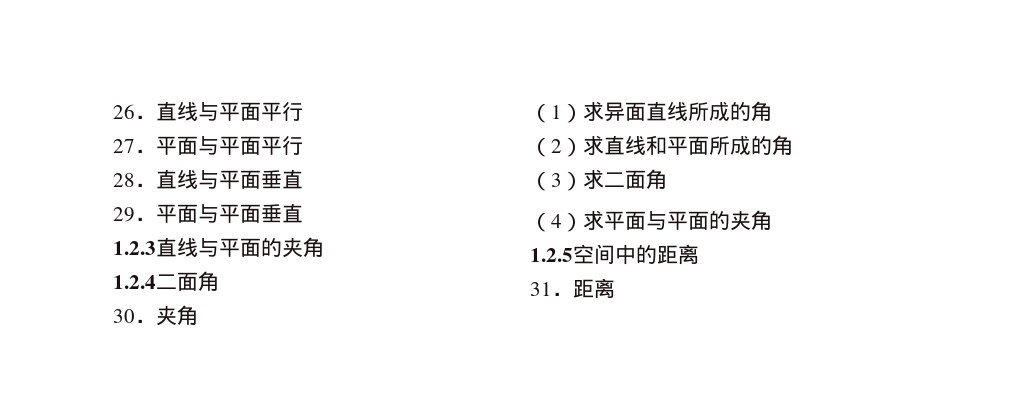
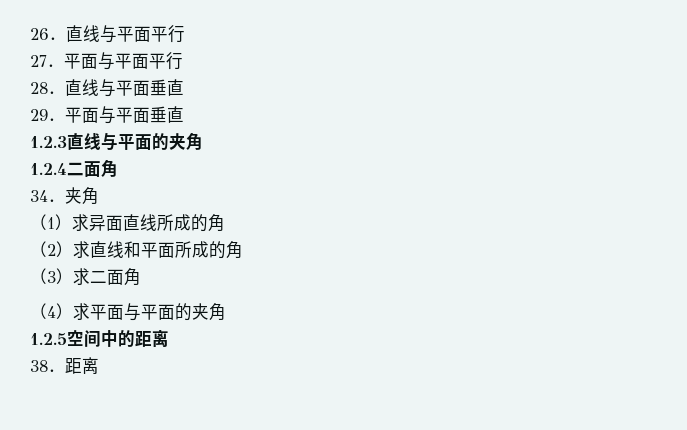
[113,309,135,323] 30 -> [30,190,48,202] 34
[530,282,552,296] 31 -> [30,360,48,372] 38

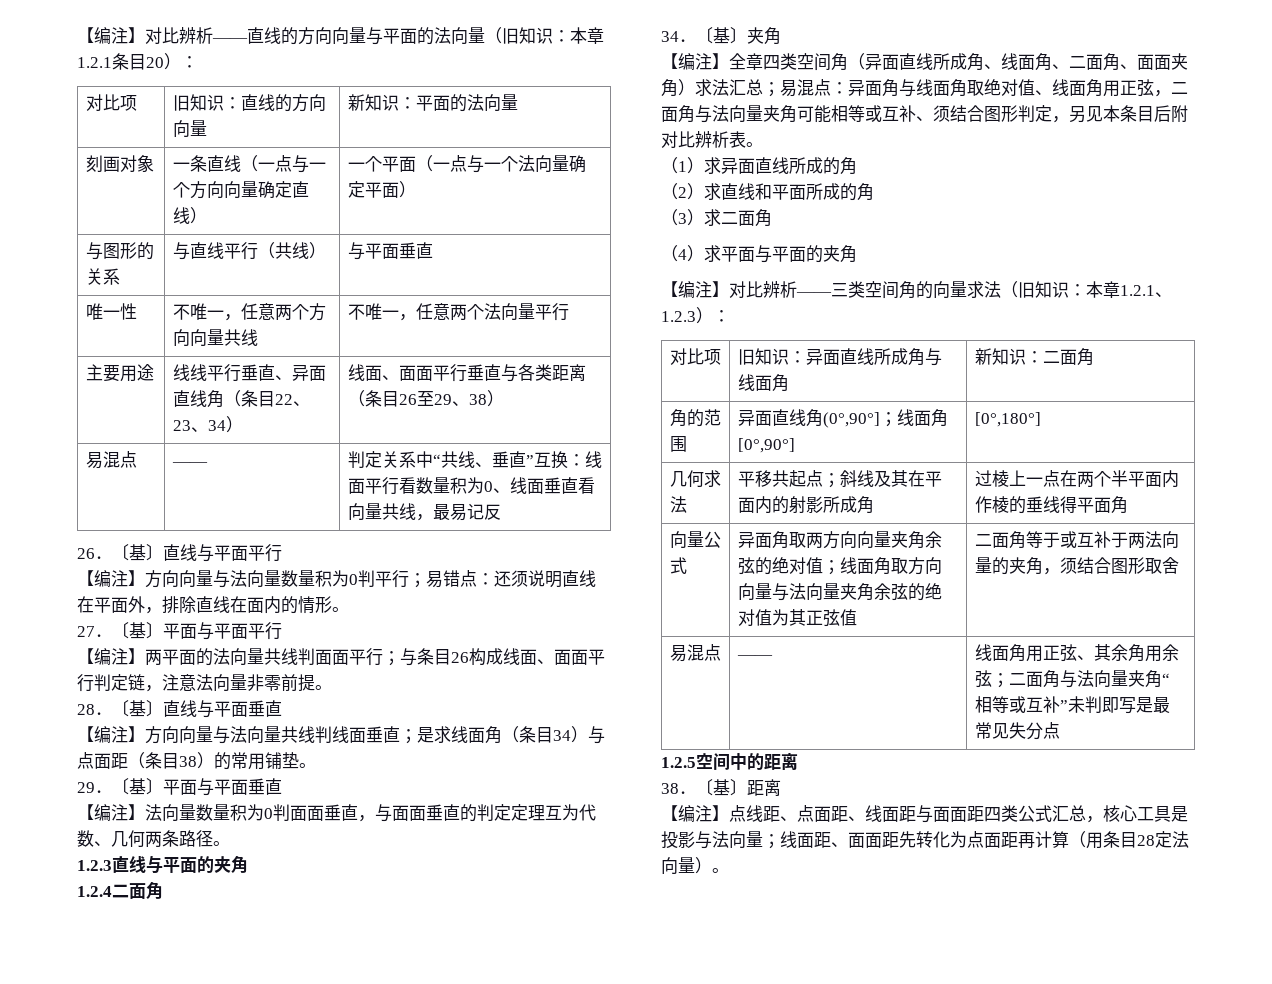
[30,25,185,43] 26．直线与平面平行 -> [77,27,604,45] [77,53,198,70] [85,94,137,111] [172,94,326,112] [172,120,207,137] [347,94,518,112] [85,155,154,173] [172,155,326,173] [172,181,309,199] [172,207,207,224] [347,155,586,173] [347,181,416,198] [85,242,154,260] [85,268,120,285] [172,242,326,260] [347,242,433,260] [85,303,137,320] [172,303,326,321] [172,329,258,346] [347,303,569,321] [85,364,154,382] [172,364,326,382] [172,390,310,408] [172,416,243,433] [347,364,586,382] [347,390,504,407] [85,451,137,469] [171,462,208,466] [347,451,602,469] [347,477,595,495] [347,503,501,521] [77,544,282,562] [77,570,596,588] [77,596,349,614] 【编注】对比辨析——直线的方向向量与平面的法向量（旧知识：本章1.2.1条目20）： // 对比项 | 旧知识：直线的方向向量 | 新知识：平面的法向量 // 刻画对象 | 一条直线（一点与一个方向向量确定直线） | 一个平面（一点与一个法向量确定平面） // 与图形的关系 | 与直线平行（共线） | 与平面垂直 // 唯一性 | 不唯一，任意两个方向向量共线 | 不唯一，任意两个法向量平行 // 主要用途 | 线线平行垂直、异面直线角（条目22、23、34） | 线面、面面平行垂直与各类距离（条目26至29、38） // 易混点 | —— | 判定关系中“共线、垂直”互换：线面平行看数量积为0、线面垂直看向量共线，最易记反 // 26．〔基〕直线与平面平行 // 【编注】方向向量与法向量数量积为0判平行；易错点：还须说明直线在平面外，排除直线在面内的情形。
(64, 65) none -> [112,622,163,639] 〔基〕
(183, 61) none -> [77,648,605,666] [77,674,332,692] // 【编注】两平面的法向量共线判面面平行；与条目26构成线面、面面平行判定链，注意法向量非零前提。
(65, 92) none -> [112,700,163,717] 〔基〕
(184, 87) none -> [77,726,605,744] [77,752,316,770] // 【编注】方向向量与法向量共线判线面垂直；是求线面角（条目34）与点面距（条目38）的常用铺垫。
(65, 119) none -> [112,778,163,795] 〔基〕
(184, 114) none -> [77,804,596,822] [77,830,230,847] // 【编注】法向量数量积为0判面面垂直，与面面垂直的判定定理互为代数、几何两条路径。
[65,187,99,205] 夹角 -> [696,27,781,45] [661,53,1188,71] [661,79,1188,97] [661,105,1188,123] [661,131,763,148] 〔基〕夹角 // 【编注】全章四类空间角（异面直线所成角、线面角、二面角、面面夹角）求法汇总；易混点：异面角与线面角取绝对值、线面角用正弦，二面角与法向量夹角可能相等或互补、须结合图形判定，另见本条目后附对比辨析表。
(226, 312) none -> [661,281,1172,299] [661,307,730,324] [669,348,721,365] [737,348,942,366] [737,374,789,392] [974,348,1094,366] [669,409,721,427] [669,436,687,452] [737,409,948,428] [737,438,795,453] [974,412,1041,427] [669,470,721,487] [669,496,687,513] [737,470,942,488] [737,496,874,514] [974,470,1179,488] [974,496,1128,514] [669,531,721,548] [669,557,687,574] [737,531,942,549] [737,557,942,575] [737,583,942,601] [737,609,857,627] [974,531,1179,549] [974,557,1179,575] [669,644,721,662] [736,655,773,659] [974,644,1179,662] [974,670,1170,688] [974,696,1170,714] [974,722,1060,740] // 【编注】对比辨析——三类空间角的向量求法（旧知识：本章1.2.1、1.2.3）： // 对比项 | 旧知识：异面直线所成角与线面角 | 新知识：二面角 // 角的范围 | 异面直线角(0°,90°]；线面角[0°,90°] | [0°,180°] // 几何求法 | 平移共起点；斜线及其在平面内的射影所成角 | 过棱上一点在两个半平面内作棱的垂线得平面角 // 向量公式 | 异面角取两方向向量夹角余弦的绝对值；线面角取方向向量与法向量夹角余弦的绝对值为其正弦值 | 二面角等于或互补于两法向量的夹角，须结合图形取舍 // 易混点 | —— | 线面角用正弦、其余角用余弦；二面角与法向量夹角“相等或互补”未判即写是最常见失分点
[65,357,99,374] 距离 -> [696,779,781,796] [661,805,1188,823] [661,831,1189,849] [661,857,729,874] 〔基〕距离 // 【编注】点线距、点面距、线面距与面面距四类公式汇总，核心工具是投影与法向量；线面距、面面距先转化为点面距再计算（用条目28定法向量）。

